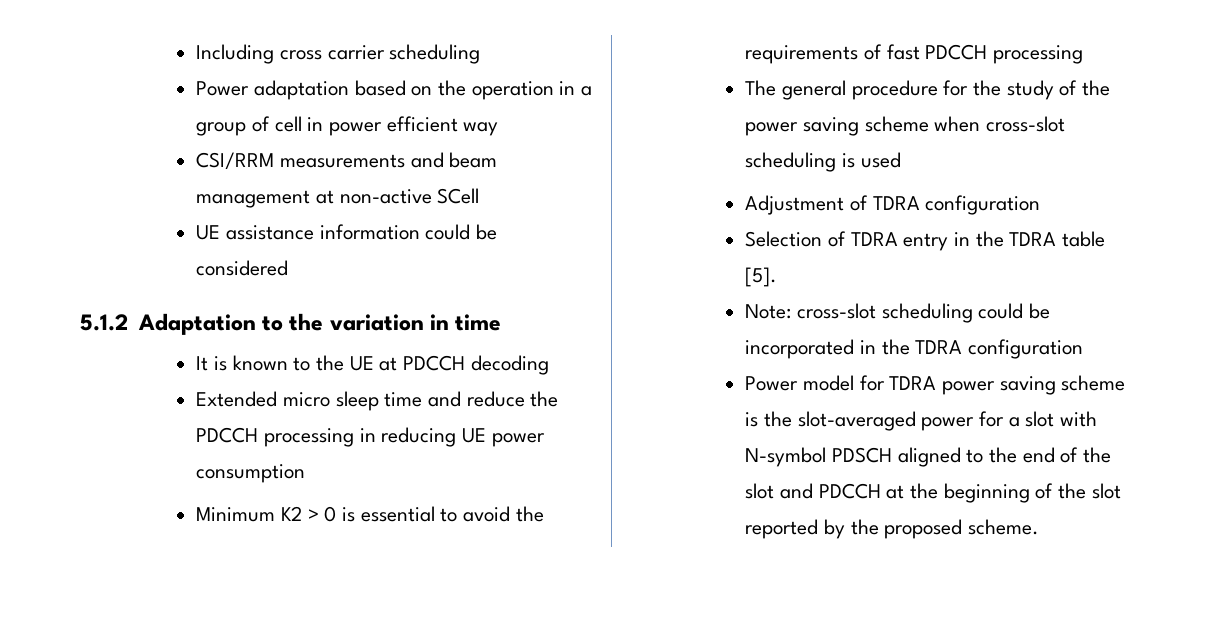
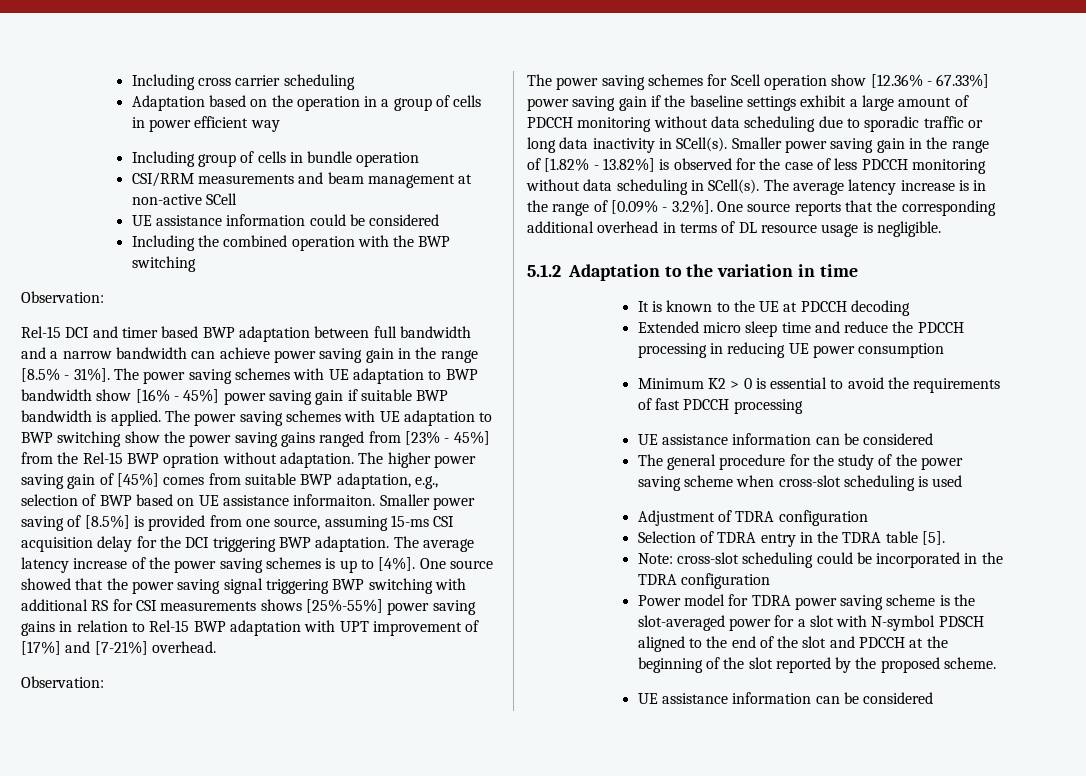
[196,80,349,100] Power adaptation -> [131,95,205,111] Adaptation
[274,116,302,132] cell -> [453,95,482,107] cells
(499, 129) none -> [131,151,420,167] // Including group of cells in bundle operation
(289, 268) none -> [131,235,451,251] [131,256,196,272] [21,291,104,303] [21,326,471,342] [21,347,478,363] [21,368,478,384] [21,389,449,405] [21,410,493,426] [21,431,490,447] [21,452,476,468] [21,473,438,489] [21,494,475,510] [21,515,455,531] [21,536,474,552] [21,557,493,573] [21,578,466,594] [21,599,476,615] [21,620,480,636] [21,641,216,655] [21,676,104,688] [527,74,990,90] [527,95,969,111] [527,116,983,132] [527,137,989,153] [527,158,986,174] [526,179,987,195] [527,200,996,216] [527,221,941,237] // Including the combined operation with the BWP switching // Observation: // Rel-15 DCI and timer based BWP adaptation between full bandwidth and a narrow bandwidth can achieve power saving gain in the range [8.5% - 31%]. The power saving schemes with UE adaptation to BWP bandwidth show [16% - 45%] power saving gain if suitable BWP bandwidth is applied. The power saving schemes with UE adaptation to BWP switching show the power saving gains ranged from [23% - 45%] from the Rel-15 BWP opration without adaptation. The higher power saving gain of [45%] comes from suitable BWP adaptation, e.g., selection of BWP based on UE assistance informaiton. Smaller power saving of [8.5%] is provided from one source, assuming 15-ms CSI acquisition delay for the DCI triggering BWP adaptation. The average latency increase of the power saving schemes is up to [4%]. One source showed that the power saving signal triggering BWP switching with additional RS for CSI measurements shows [25%-55%] power saving gains in relation to Rel-15 BWP adaptation with UPT improvement of [17%] and [7-21%] overhead. // Observation: // The power saving schemes for Scell operation show [12.36% - 67.33%] power saving gain if the baseline settings exhibit a large amount of PDCCH monitoring without data scheduling due to sporadic traffic or long data inactivity in SCell(s). Smaller power saving gain in the range of [1.82% - 13.82%] is observed for the case of less PDCCH monitoring without data scheduling in SCell(s). The average latency increase is in the range of [0.09% - 3.2%]. One source reports that the corresponding additional overhead in terms of DL resource usage is negligible.
(1083, 54) none -> [637,433,934,445] // UE assistance information can be considered
(1039, 527) none -> [637,692,934,704] // UE assistance information can be considered

